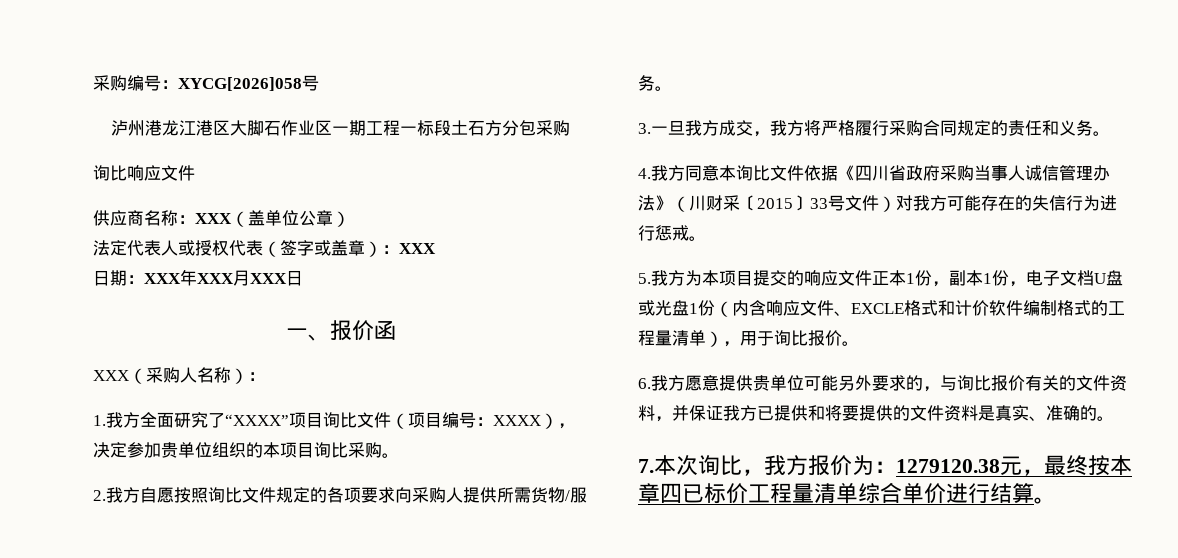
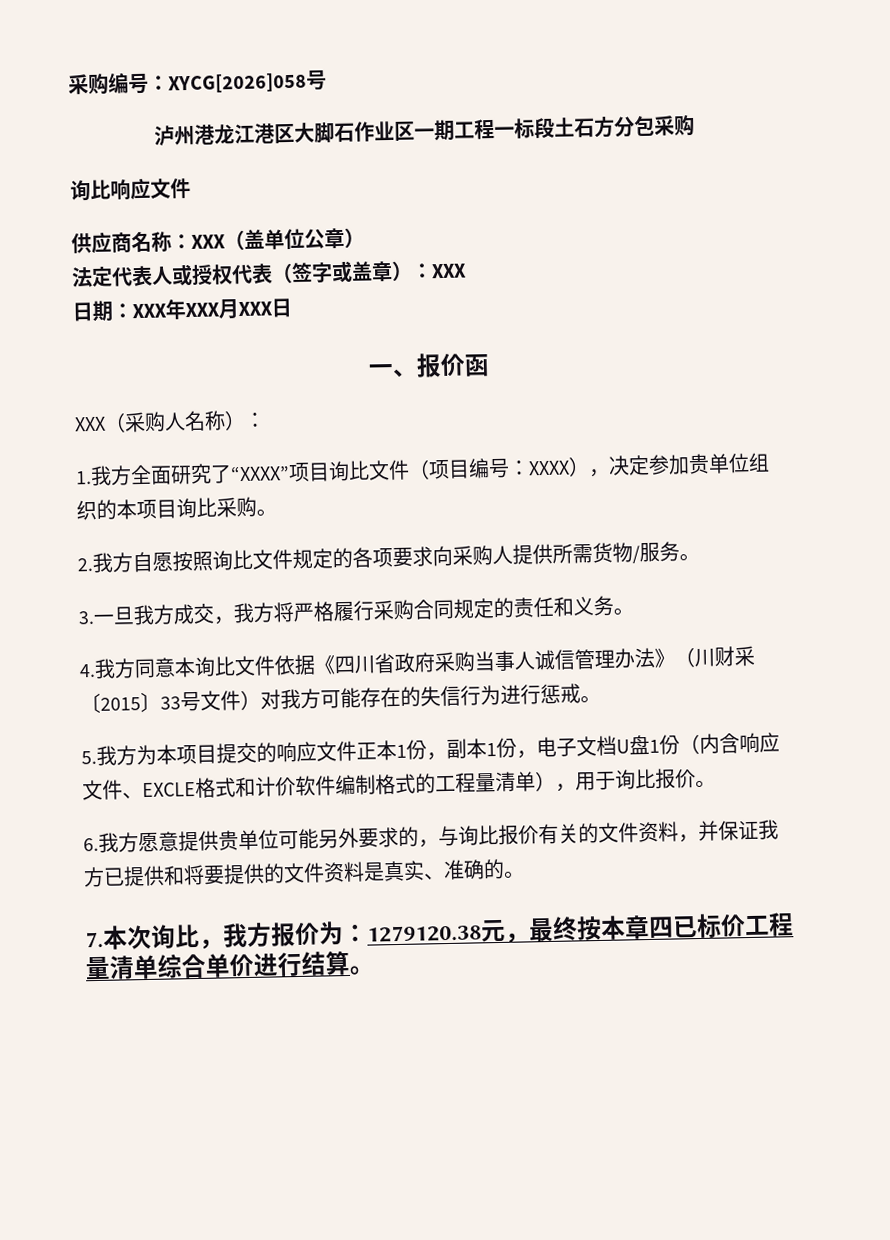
[638,300,689,316] 或光盘 -> (650, 744) none

